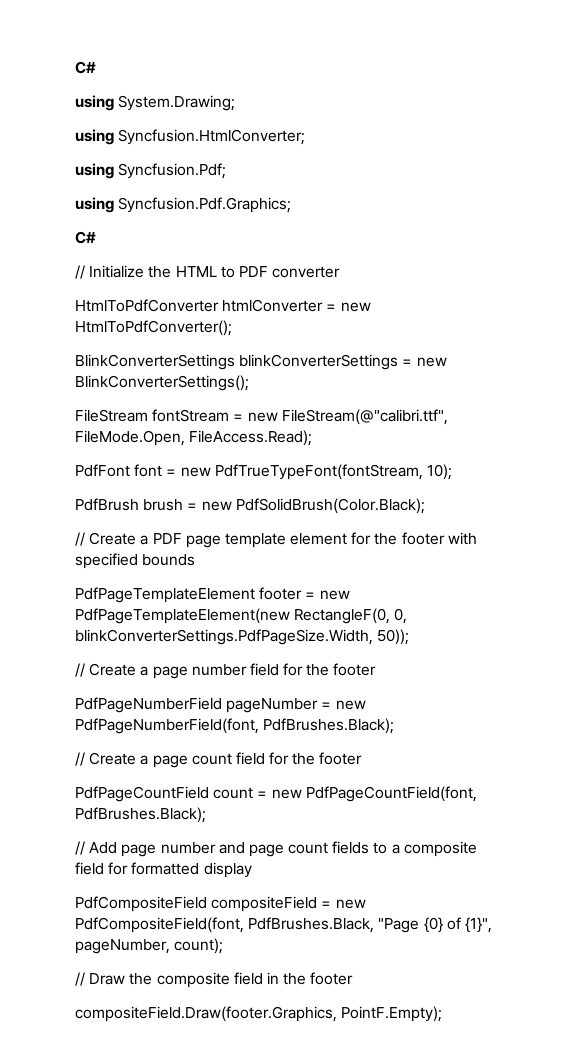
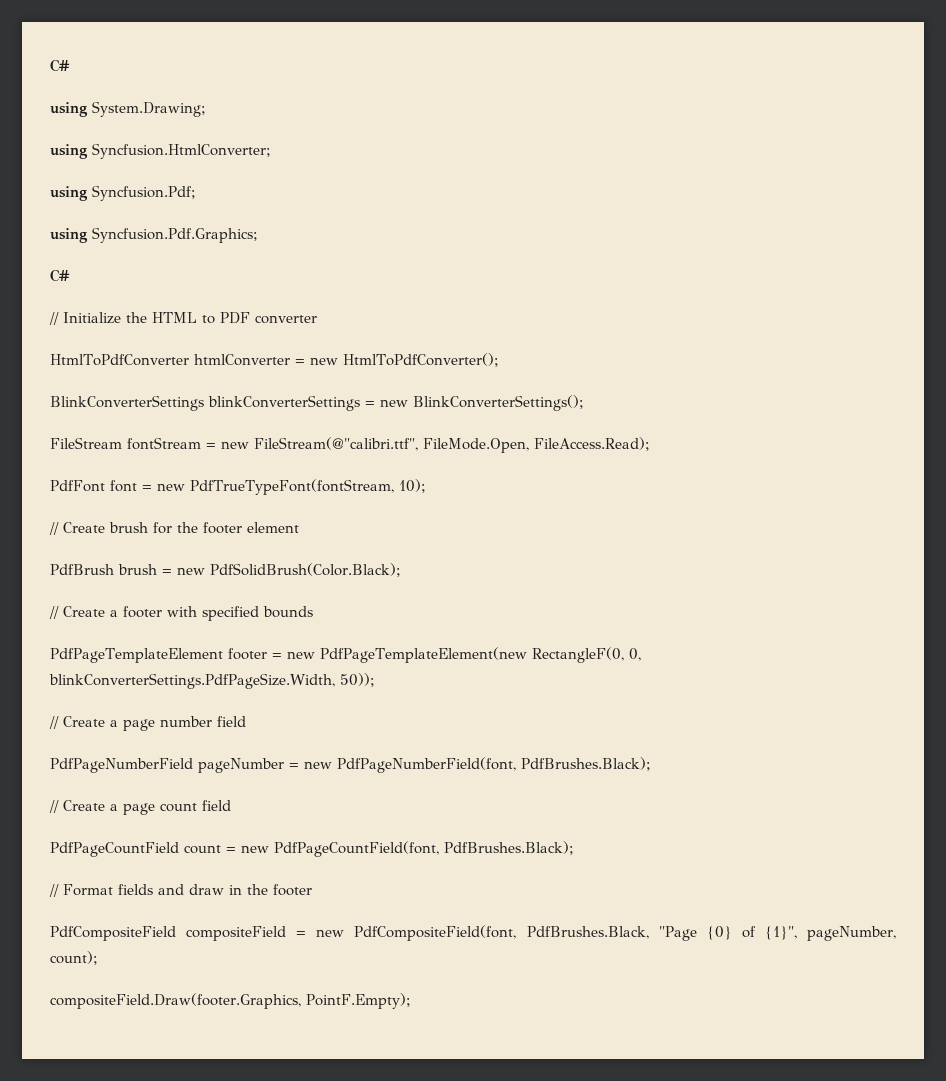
(452, 472) none -> [49,522,299,535] // // Create brush for the footer element
[152,532,398,548] PDF page template element for the -> (118, 613) none
[283,663,377,676] for the footer -> (246, 721) none
[269,752,363,765] for the footer -> (231, 805) none
[89,841,477,857] [75,862,252,878] Add page number and page count fields to a composite field for formatted display -> [63,884,312,896] Format fields and draw in the footer
[75,972,354,988] // // Draw the composite field in the footer -> (98, 958) none

